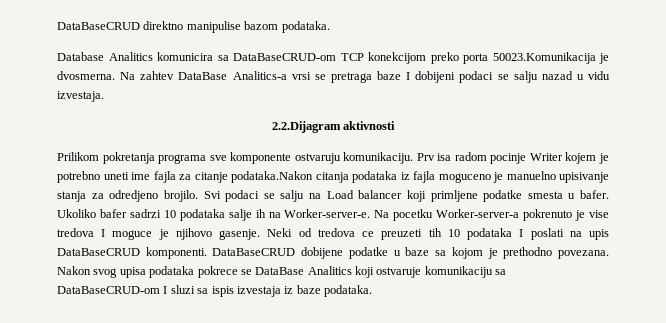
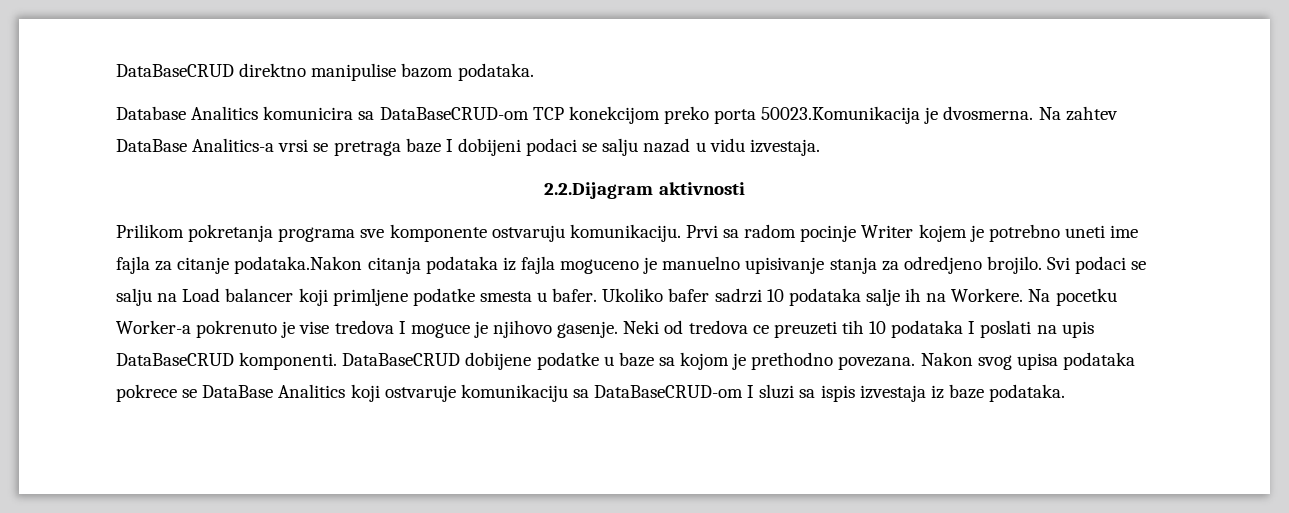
[416,153,452,161] Prv isa -> [685,225,740,238] Prvi sa
[284,209,371,218] Worker-server-e. -> [951,288,1024,302] Workere.
[436,209,520,218] Worker-server-a -> [116,320,191,334] Worker-a

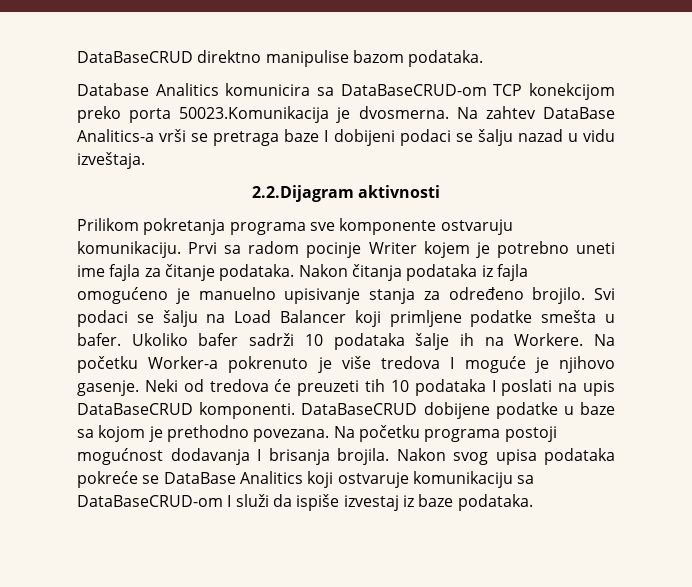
[278,139,309,152] vrsi -> [159,129,187,142] vrši
[602,138,639,156] salju -> [477,129,513,146] šalju
[749,139,820,156] izvestaja. -> [77,152,145,169] izveštaja.
[177,256,421,274] citanje podataka.Nakon citanja -> [164,264,402,281] čitanje podataka. Nakon čitanja
[560,259,640,274] moguceno -> [77,287,168,304] omogućeno
[903,256,982,274] odredjeno -> [448,287,524,300] određeno
[116,288,152,306] salju -> [162,310,198,327] šalju
[225,288,294,302] balancer -> [280,310,346,323] Balancer
[479,291,532,302] smesta -> [541,310,597,323] smešta
[714,288,900,306] sadrzi 10 podataka salje -> [249,333,450,350] sadrži 10 podataka šalje
[1055,288,1117,306] pocetku -> [77,356,138,373] početku
[299,321,330,334] vise -> [341,356,371,369] više
[410,323,470,338] moguce -> [464,356,526,373] moguće
[752,325,769,334] ce -> [274,379,292,392] će
(916, 363) none -> [333,425,557,442] [77,448,389,465] Na početku programa postoji mogućnost dodavanja I brisanja brojila.
[116,384,177,402] pokrece -> [77,471,138,488] pokreće
[759,384,926,402] sluzi sa ispis izvestaja -> [235,494,399,511] služi da ispiše izvestaj

